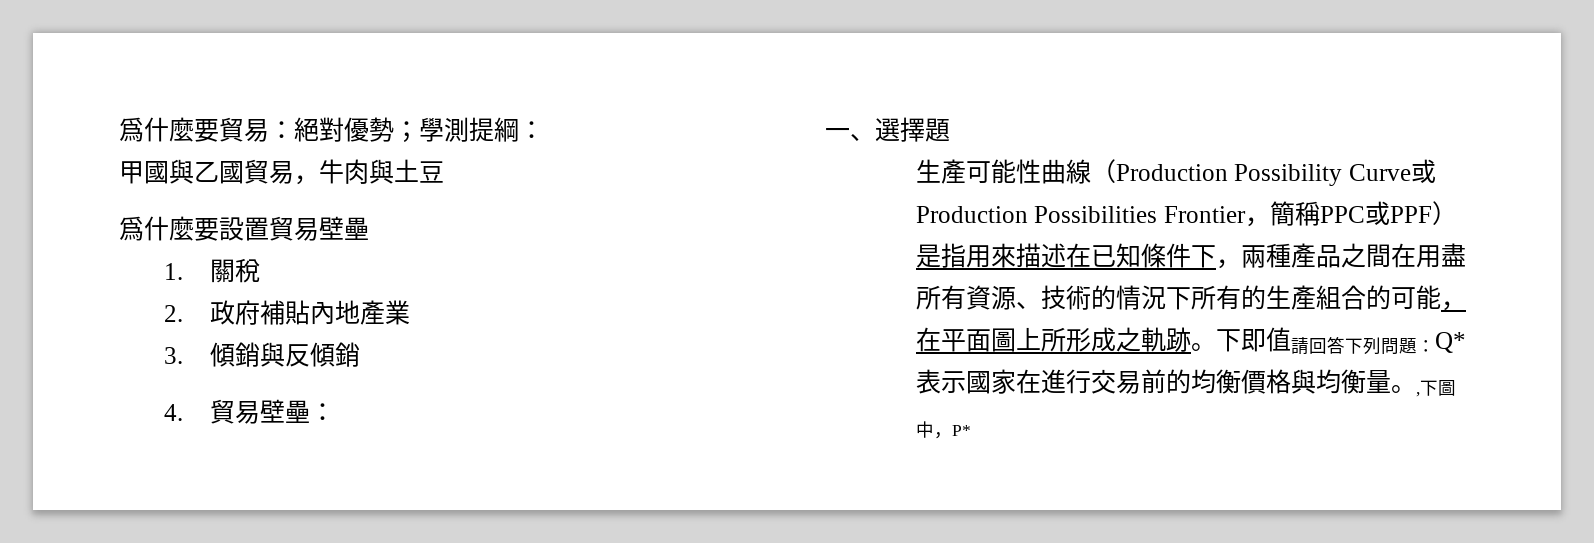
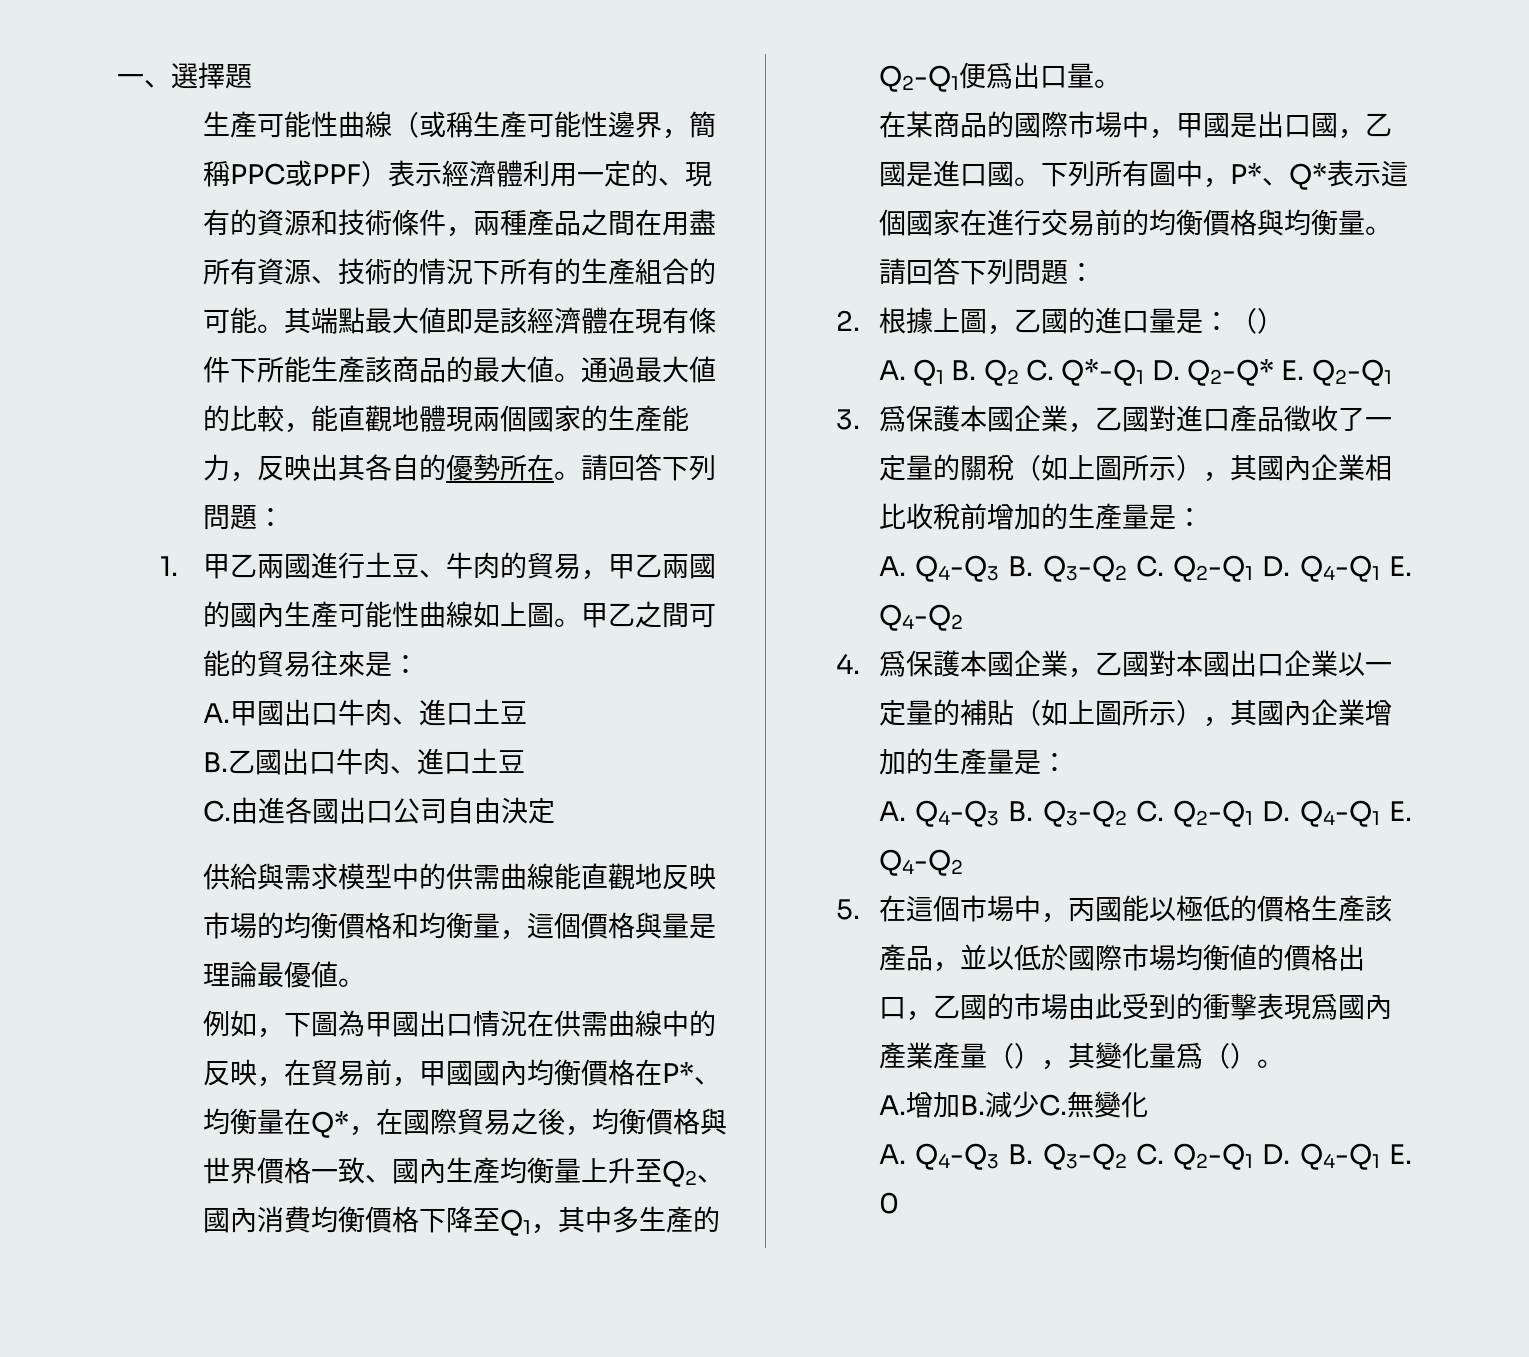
[119,117,544,143] [119,159,444,185] [119,216,369,241] [164,258,260,283] [164,300,410,325] [164,342,360,367] [164,399,335,424] 爲什麼要貿易：絕對優勢；學測提綱： // 甲國與乙國貿易，牛肉與土豆 // 爲什麼要設置貿易壁壘 // 1.關稅 // 2.政府補貼內地產業 // 3.傾銷與反傾銷 // 4.貿易壁壘： // -> (117, 80) none
[1115,159,1437,186] [915,206,1247,223] Production Possibility Curve或Production Possibilities Frontier -> [418,111,662,138] 或稱生產可能性邊界
[915,243,1216,268] 是指用來描述在已知條件下 -> [387,160,712,187] [202,209,446,236] 表示經濟體利用一定的、現有的資源和技術條件
[1440,301,1466,311] [915,327,1435,355] ，在平面圖上所形成之軌跡。下即值請回答下列問題： -> [256,307,716,334] [202,356,716,383] [202,405,689,433] [202,454,716,482] [202,505,284,530] [159,552,716,580] [202,601,716,628] [202,650,419,677] [202,699,527,726] [202,748,525,775] [202,797,555,824] [202,863,716,890] [202,912,716,940] [202,961,365,988] [202,1010,716,1038] [202,1059,721,1087] [202,1108,727,1138] [202,1157,724,1187] [202,1206,720,1236] [878,62,1121,92] [878,111,1392,139] [878,160,1289,188] 。其端點最大値即是該經濟體在現有條件下所能生產該商品的最大値。通過最大値的比較，能直觀地體現兩個國家的生產能力，反映出其各自的優勢所在。請回答下列問題： // 1.甲乙兩國進行土豆、牛肉的貿易，甲乙兩國的國內生產可能性曲線如上圖。甲乙之間可能的貿易往來是： // A.甲國出口牛肉、進口土豆 // B.乙國出口牛肉、進口土豆 // C.由進各國出口公司自由決定 // 供給與需求模型中的供需曲線能直觀地反映市場的均衡價格和均衡量，這個價格與量是理論最優値。 // 例如，下圖為甲國出口情況在供需曲線中的反映，在貿易前，甲國國內均衡價格在P*、均衡量在Q*，在國際貿易之後，均衡價格與世界價格一致、國內生產均衡量上升至Q2、國內消費均衡價格下降至Q1，其中多生產的Q2-Q1便爲出口量。 // 在某商品的國際市場中，甲國是出口國，乙國是進口國。下列所有圖中，P*、
(966, 382) none -> [1380,161,1408,187] [878,209,906,236] 這個
[1415,380,1456,397] [915,421,971,439] ,下圖中，P* -> [878,258,1095,285] [835,307,1284,335] [878,358,1392,386] [835,405,1392,433] [878,454,1392,482] [878,503,1203,530] [878,555,1412,582] [878,604,963,631] [835,650,1392,678] [878,699,1392,727] [878,748,1068,775] [878,800,1412,827] [878,849,963,876] [835,895,1392,923] [878,944,1365,972] [878,993,1392,1021] [878,1042,1284,1070] [878,1091,1148,1118] [878,1143,1412,1170] [878,1192,899,1214] 請回答下列問題： // 2.根據上圖，乙國的進口量是：（） // A. Q1 B. Q2 C. Q*-Q1 D. Q2-Q* E. Q2-Q1 // 3.爲保護本國企業，乙國對進口產品徵收了一定量的關稅（如上圖所示），其國內企業相比收稅前增加的生產量是： // A. Q4-Q3 B. Q3-Q2 C. Q2-Q1 D. Q4-Q1 E. Q4-Q2 // 4.爲保護本國企業，乙國對本國出口企業以一定量的補貼（如上圖所示），其國內企業增加的生產量是： // A. Q4-Q3 B. Q3-Q2 C. Q2-Q1 D. Q4-Q1 E. Q4-Q2 // 5.在這個市場中，丙國能以極低的價格生產該產品，並以低於國際市場均衡値的價格出口，乙國的市場由此受到的衝擊表現爲國內產業產量（），其變化量爲（）。 // A.增加B.減少C.無變化 // A. Q4-Q3 B. Q3-Q2 C. Q2-Q1 D. Q4-Q1 E. 0

